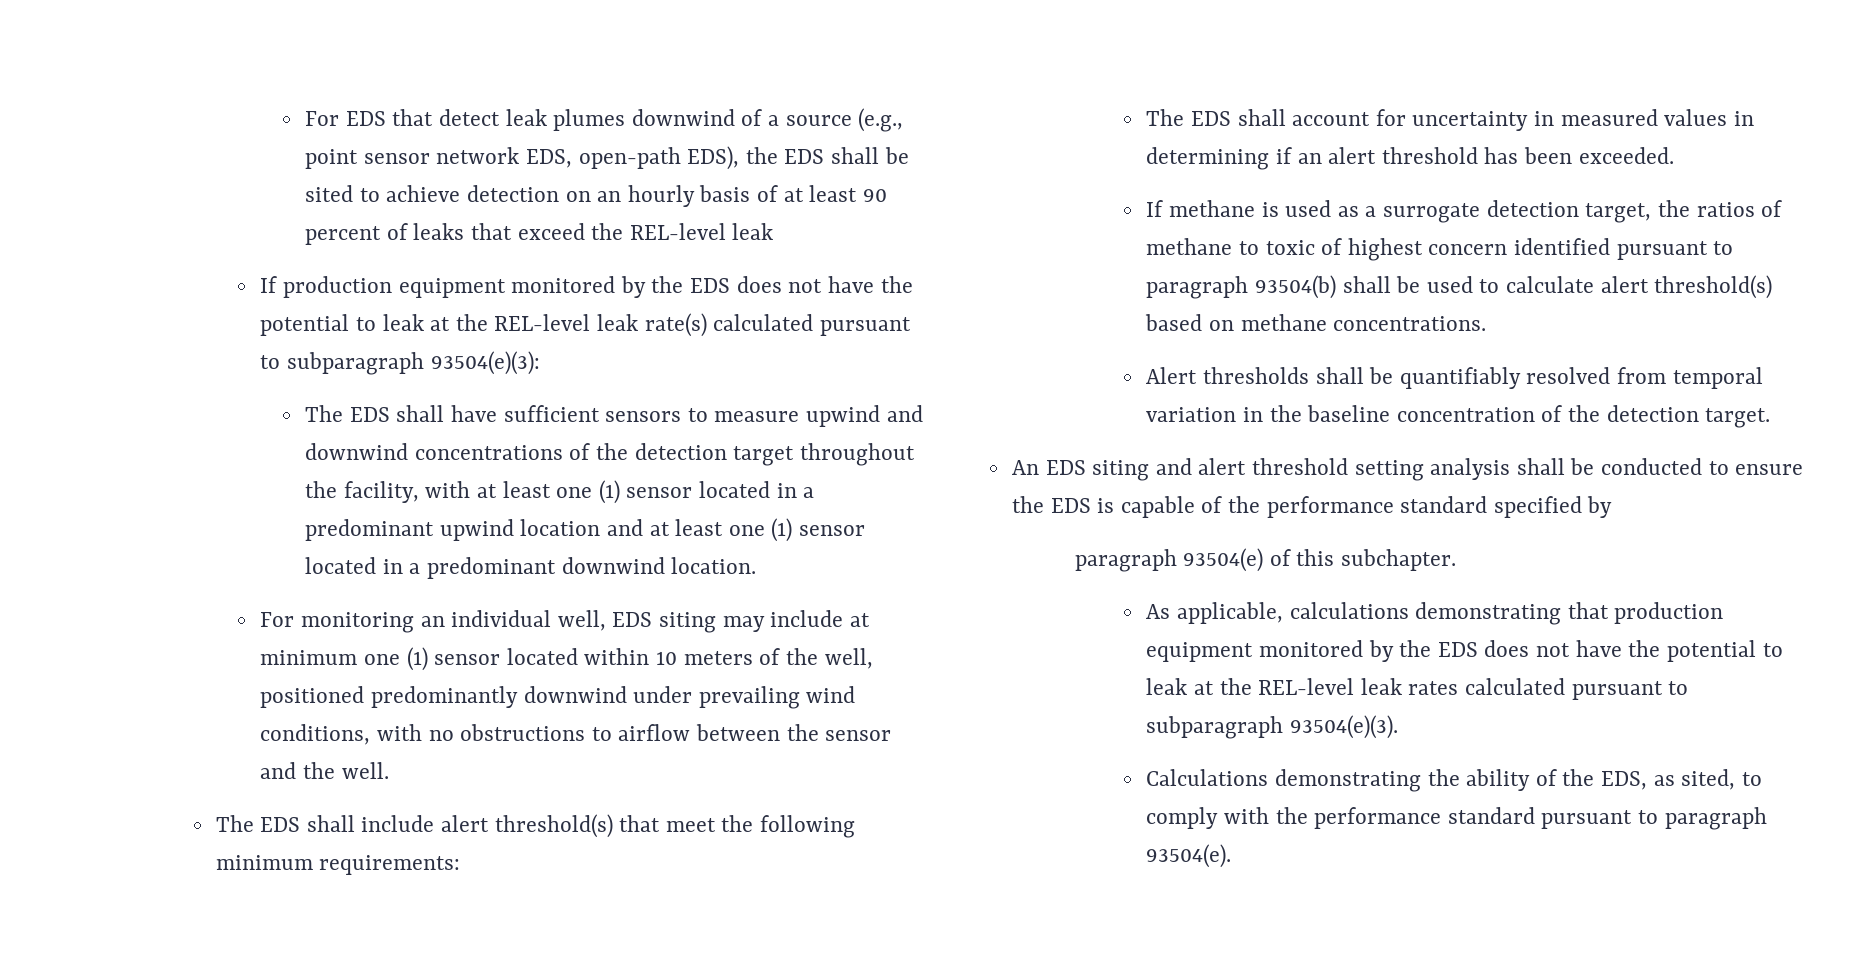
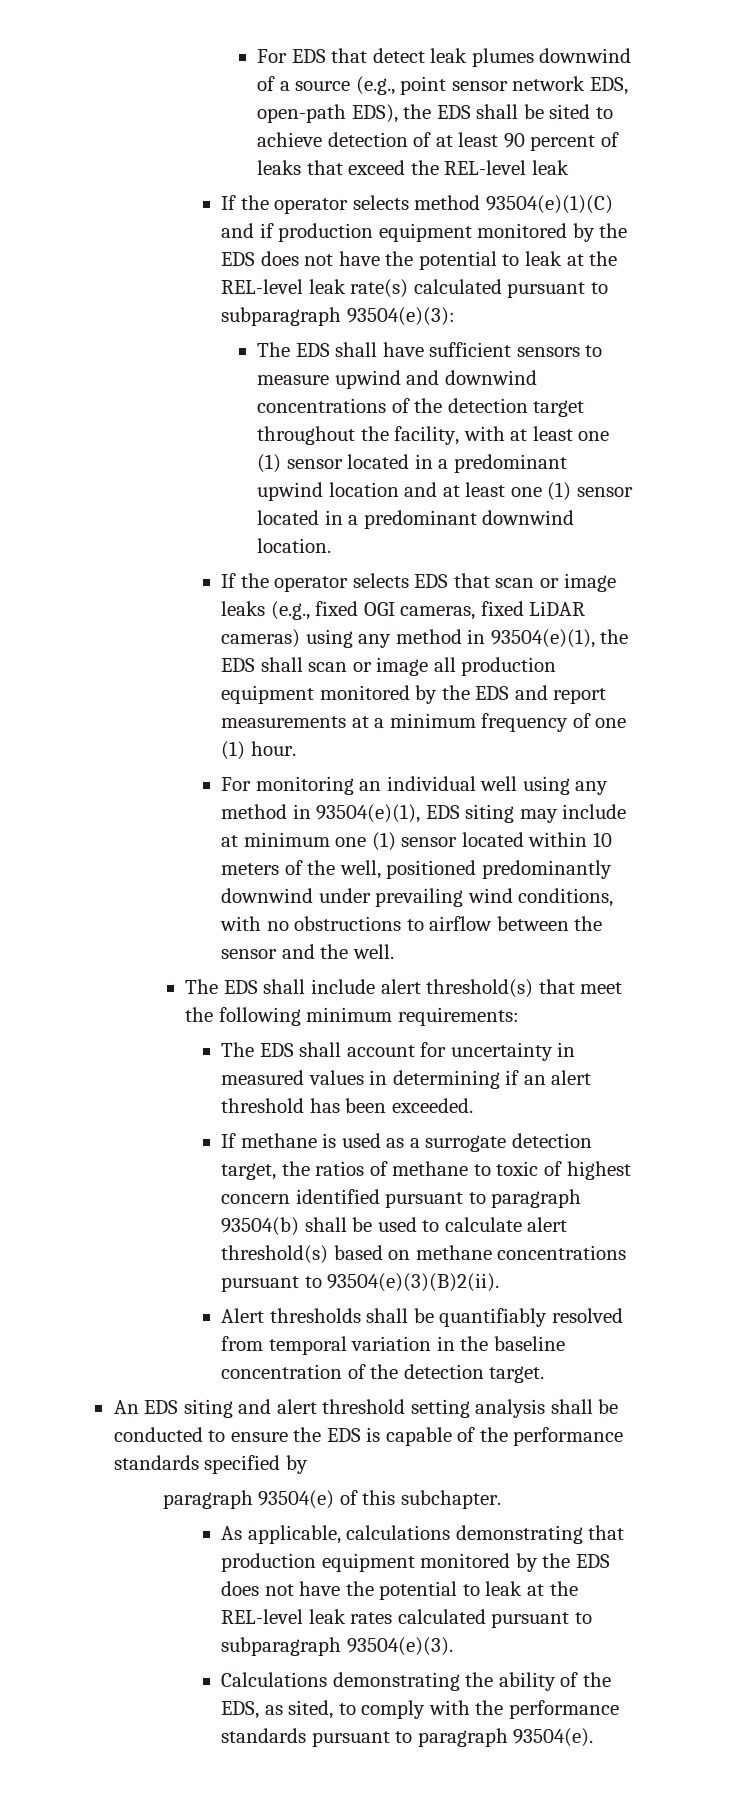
[565,185,751,207] on an hourly basis -> (408, 139) none
(278, 284) none -> [240,195,613,214] [221,223,274,238] the operator selects method 93504(e)(1)(C) and if
[260,610,606,633] For monitoring an individual well, -> [221,573,616,592] [221,601,586,620] [221,629,629,648] [221,657,557,676] [221,685,607,704] [221,713,627,732] [221,741,296,760] [221,776,609,795] [221,804,421,823] If the operator selects EDS that scan or image leaks (e.g., fixed OGI cameras, fixed LiDAR cameras) using any method in 93504(e)(1), the EDS shall scan or image all production equipment monitored by the EDS and report measurements at a minimum frequency of one (1) hour. // For monitoring an individual well using any method in 93504(e)(1),
[1333,316,1487,331] concentrations. -> [497,1245,627,1260] [221,1273,500,1292] concentrations pursuant to 93504(e)(3)(B)2(ii).
[1400,496,1488,513] standard -> [113,1455,199,1470] standards
[1447,807,1535,824] standard -> [221,1728,307,1743] standards

